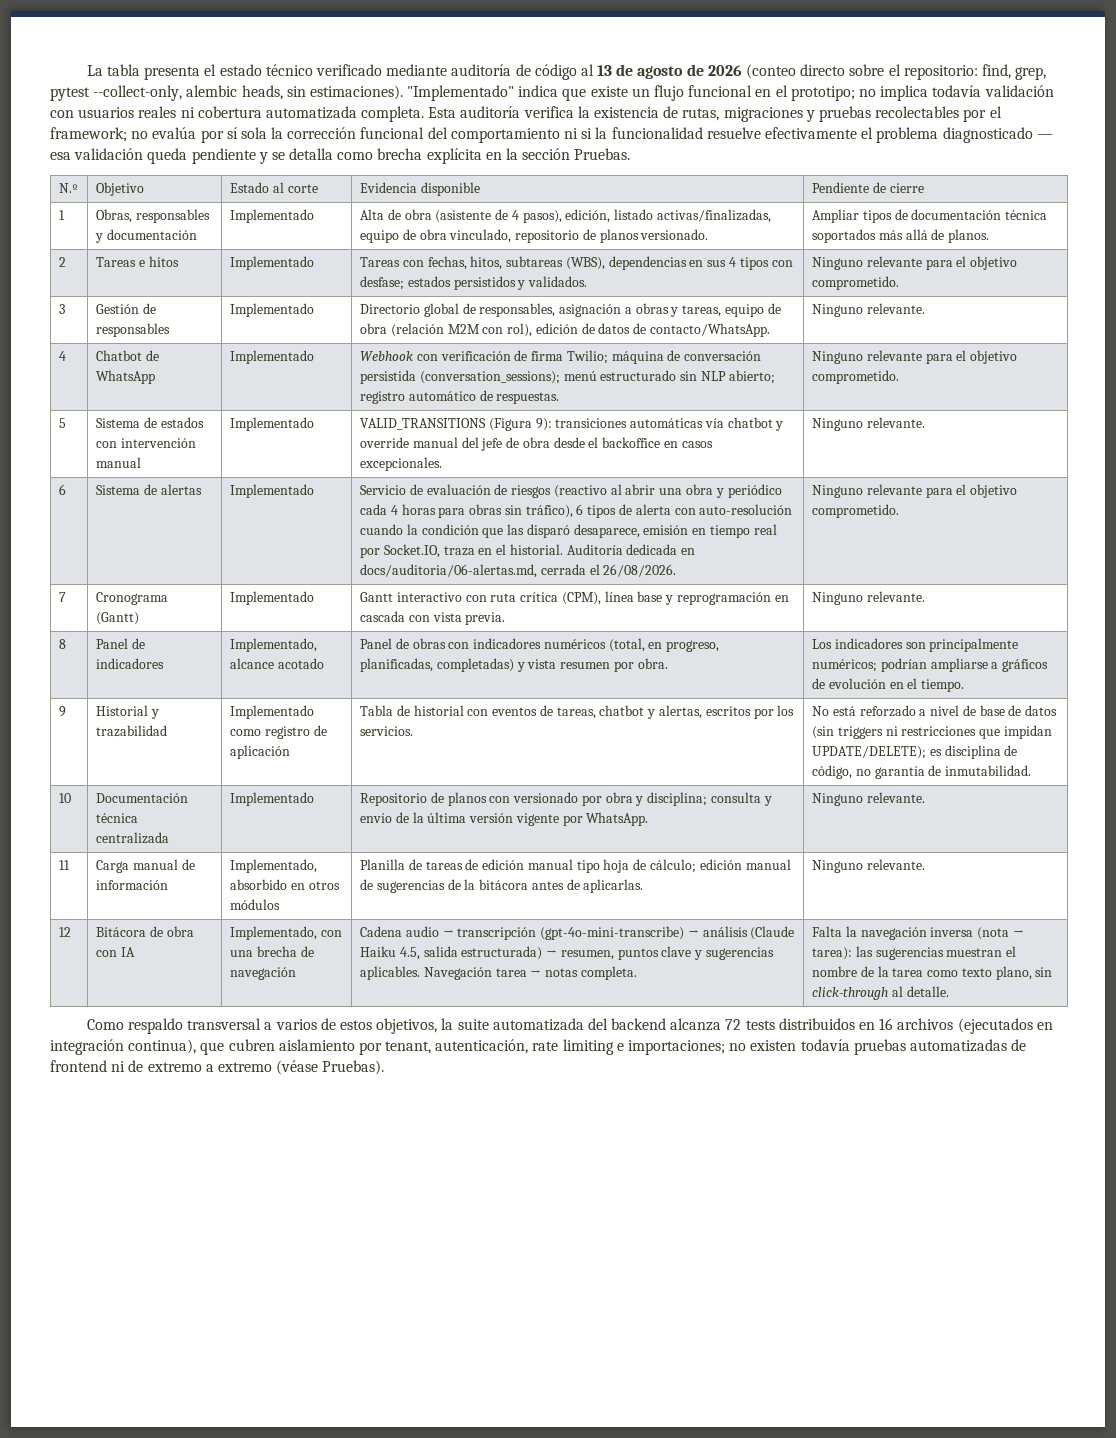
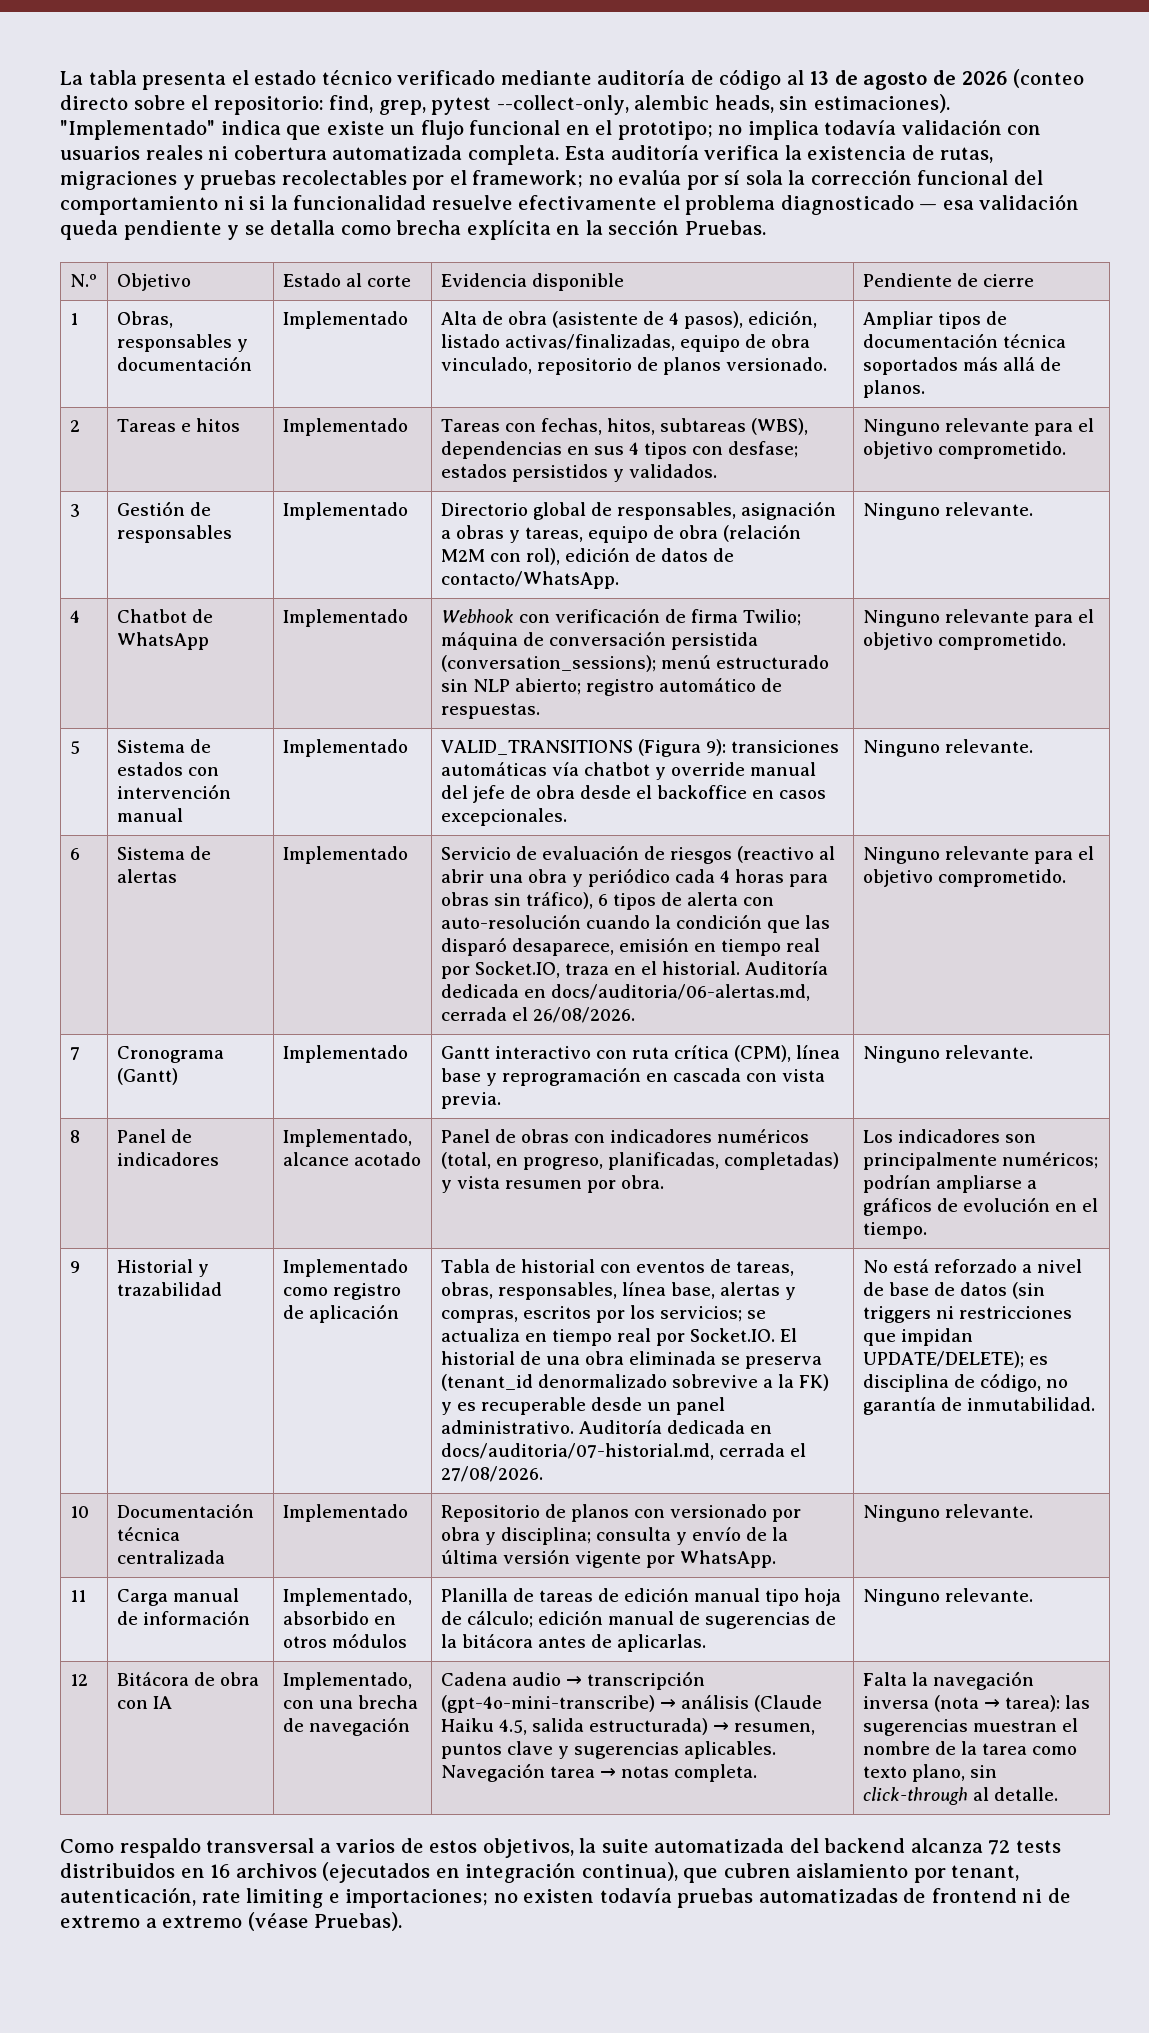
[599,705,795,719] [359,726,413,736] chatbot y alertas, escritos por los servicios. -> [440,1282,796,1300] [440,1305,766,1323] [440,1328,797,1346] [440,1351,822,1369] [440,1374,829,1391] [440,1397,725,1415] [440,1420,772,1434] [440,1443,806,1460] [440,1466,543,1482] obras, responsables, línea base, alertas y compras, escritos por los servicios; se actualiza en tiempo real por Socket.IO. El historial de una obra eliminada se preserva (tenant_id denormalizado sobrevive a la FK) y es recuperable desde un panel administrativo. Auditoría dedicada en docs/auditoria/07-historial.md, cerrada el 27/08/2026.

